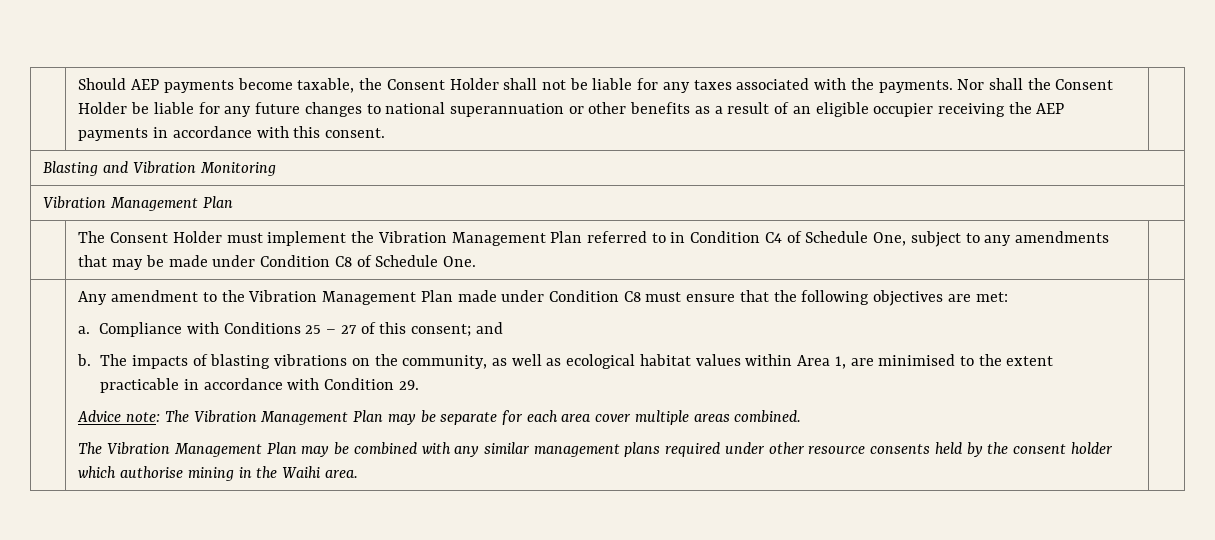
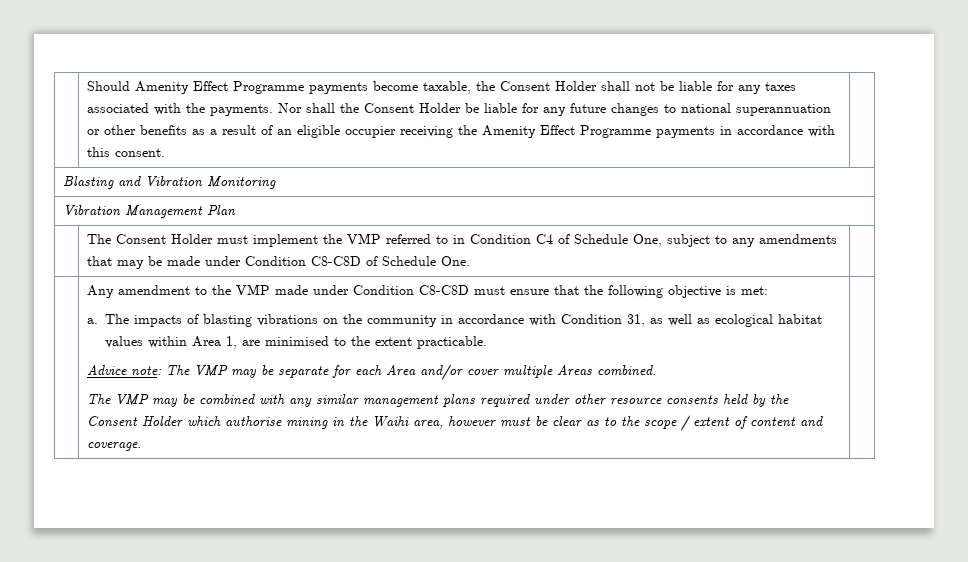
[131,79,160,90] AEP -> [134,81,304,94] Amenity Effect Programme
[1036,103,1065,114] AEP -> [481,125,651,138] Amenity Effect Programme
[377,231,583,246] Vibration Management Plan -> [346,233,381,244] VMP
[334,256,352,267] C8 -> [310,256,361,266] C8-C8D
[248,290,641,305] Vibration Management Plan made under Condition C8 -> [235,284,469,295] VMP made under Condition C8-C8D
[873,290,971,306] objectives are -> [667,285,736,298] objective is
[99,322,503,337] [77,354,92,366] Compliance with Conditions 25 – 27 of this consent; and // b. -> (98, 321) none
[402,355,488,369] community, -> [366,314,645,327] community in accordance with Condition 31,
[100,378,419,393] practicable in accordance with Condition 29. -> [416,336,487,349] practicable.
[193,410,384,425] Vibration Management Plan -> [193,365,228,377] VMP
[561,413,592,422] area -> [385,364,463,380] Area and/or
[693,413,730,422] areas -> [556,365,592,376] Areas
[107,442,297,457] Vibration Management Plan -> [114,394,149,406] VMP
[1012,442,1113,454] consent holder -> [86,416,183,427] Consent Holder
[324,469,358,478] area. -> [412,415,823,431] [86,442,141,451] area, however must be clear as to the scope / extent of content and coverage.

